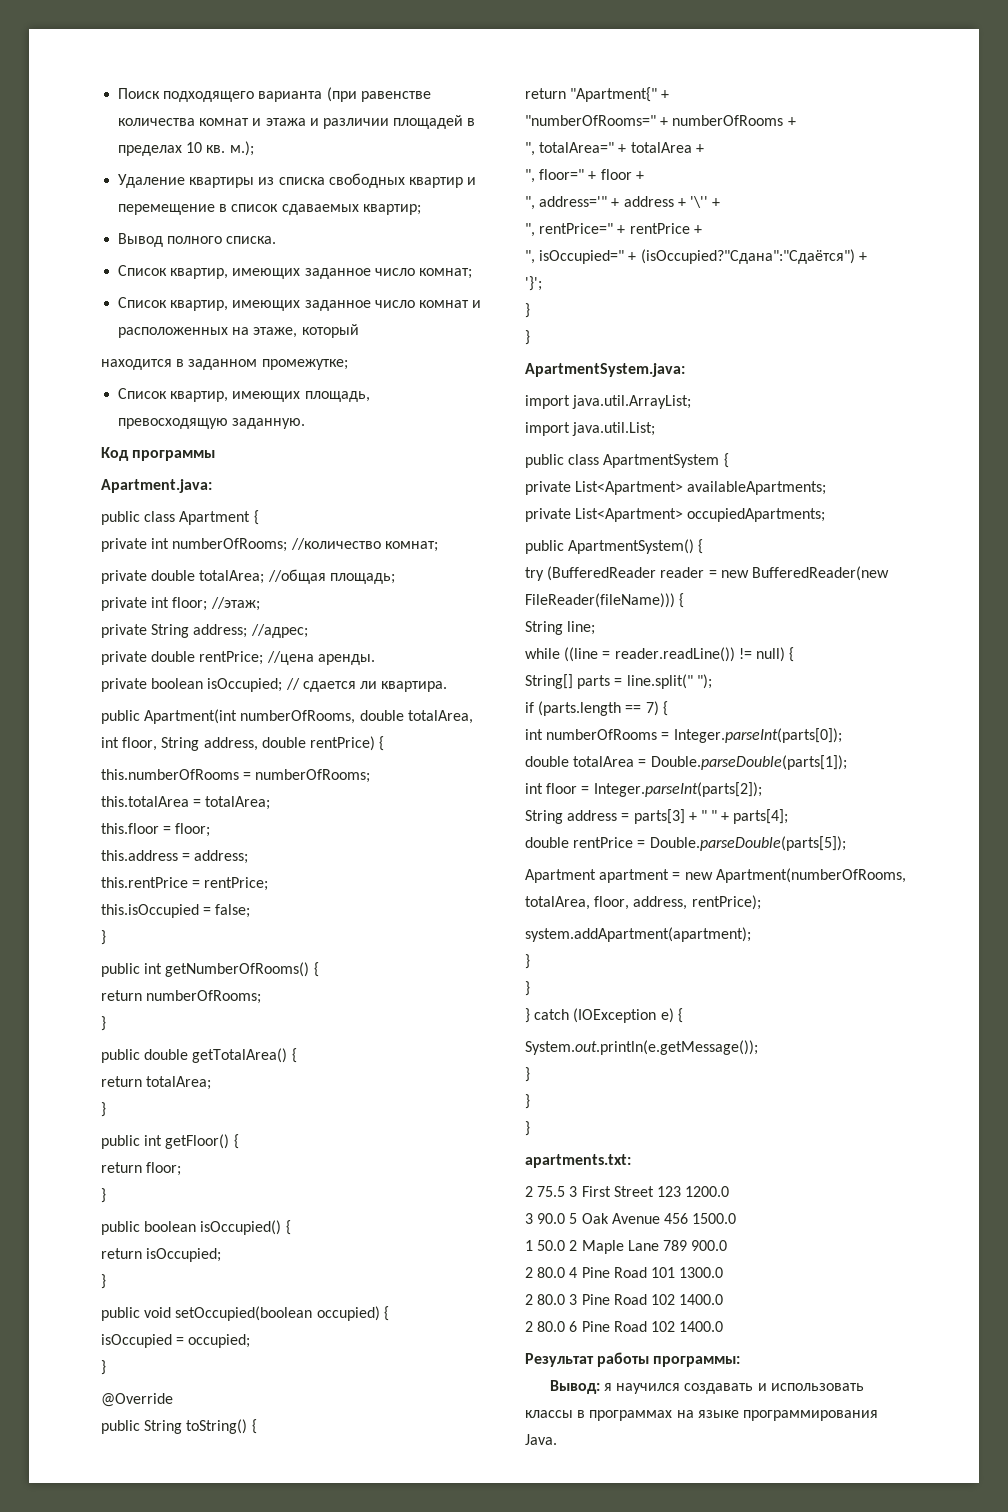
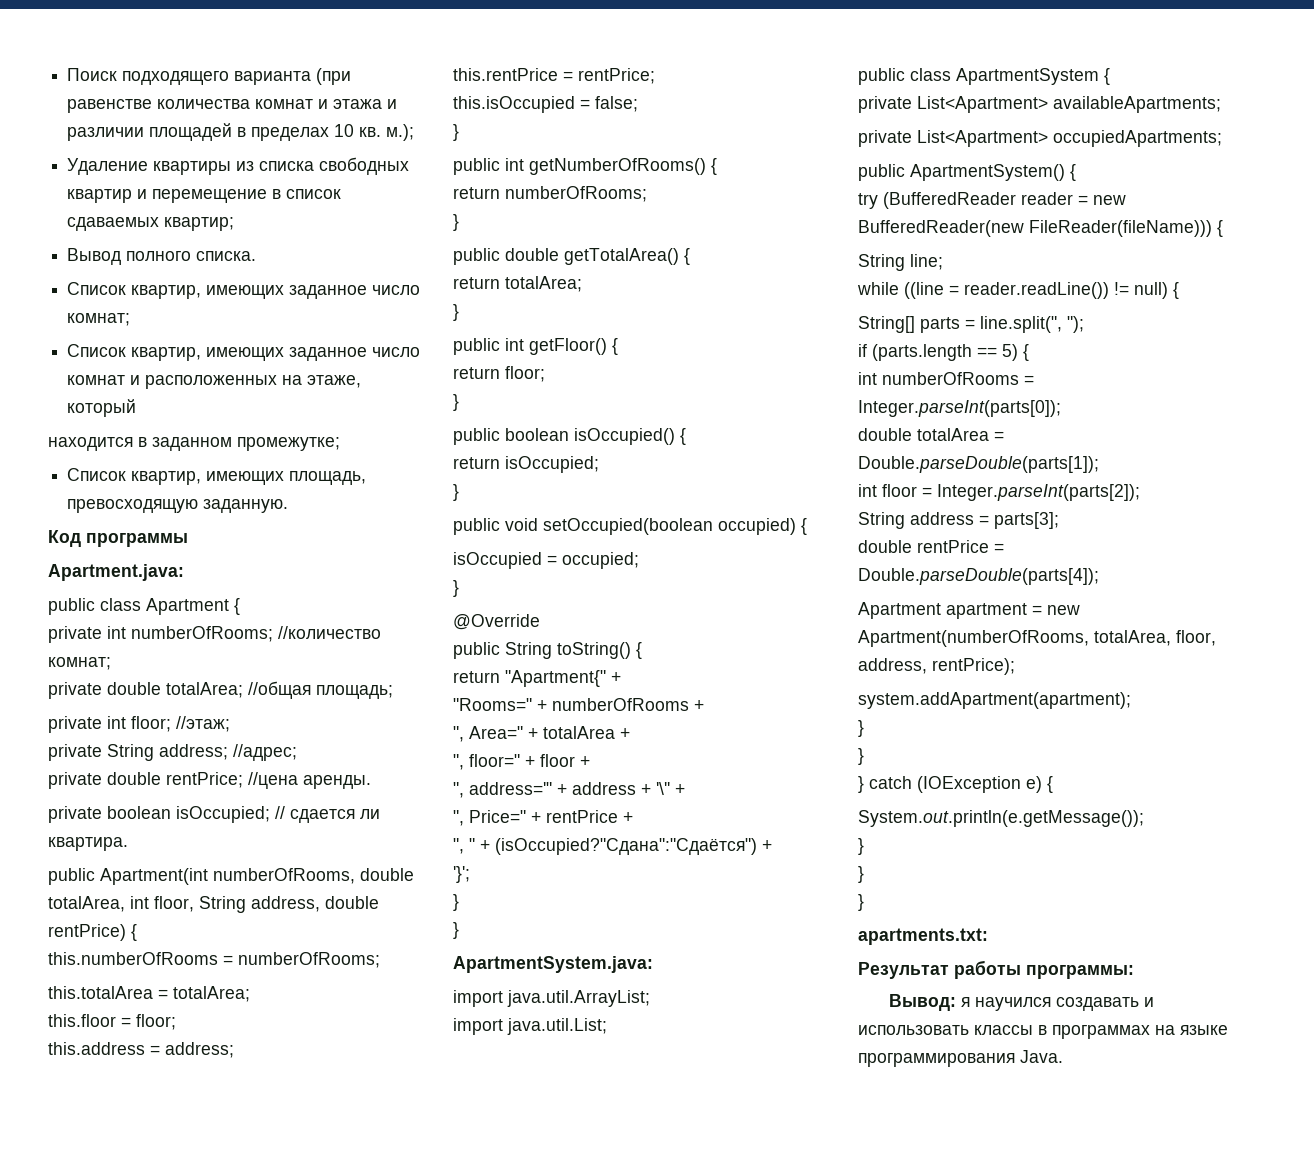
[525,115,656,126] "numberOfRooms=" -> [453,698,532,711] "Rooms="
[539,142,615,153] totalArea=" -> [469,726,523,739] Area="
[539,223,614,234] rentPrice=" -> [469,810,526,823] Price="
[539,250,625,264] isOccupied=" -> [469,838,475,851] "
[626,674,693,689] line.split(" -> [980,316,1062,333] line.split(",
[645,701,659,716] 7) -> [1002,344,1018,361] 5)
[633,809,789,824] parts[3] + " " + parts[4]; -> [994,512,1059,529] parts[3];
[649,836,846,851] Double.parseDouble(parts[5]); -> [858,568,1099,585] Double.parseDouble(parts[4]);
[525,1186,730,1197] [525,1213,737,1224] [525,1240,728,1254] [525,1267,724,1278] [525,1294,724,1305] [525,1321,724,1332] // 2 75.5 3 First Street 123 1200.0 // 3 90.0 5 Oak Avenue 456 1500.0 // 1 50.0 2 Maple Lane 789 900.0 // 2 80.0 4 Pine Road 101 1300.0 // 2 80.0 3 Pine Road 102 1400.0 // 2 80.0 6 Pine Road 102 1400.0 -> (988, 936) none

